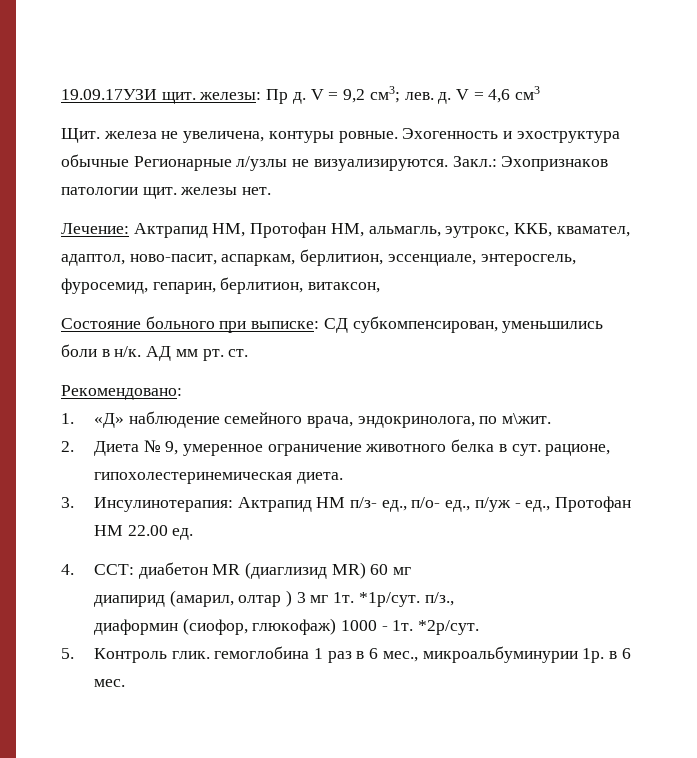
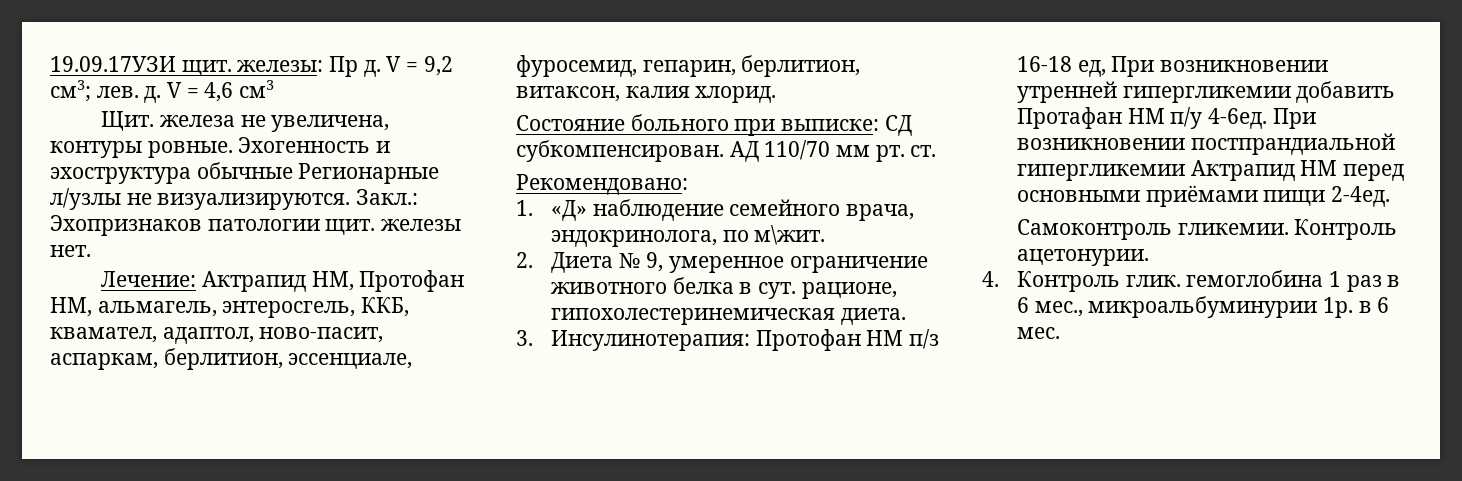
[368,226,510,238] альмагль, эутрокс, -> [97,301,356,318] альмагель, энтеросгель,
[480,254,576,266] энтеросгель, -> (413, 361) none
(381, 287) none -> [625,86,777,103] калия хлорид.
[352,316,604,333] [61,344,172,361] субкомпенсирован, уменьшились боли в н/к. АД -> [516,140,831,162] субкомпенсирован. АД 110/70
[237,496,632,512] [93,525,194,540] [61,562,412,579] [93,590,454,607] [93,618,480,635] [61,648,74,659] Актрапид НМ п/з- ед., п/о- ед., п/уж - ед., Протофан НМ 22.00 ед. // 4. ССТ: диабетон МR (диаглизид МR) 60 мг // диапирид (амарил, олтар ) 3 мг 1т. *1р/сут. п/з., // диаформин (сиофор, глюкофаж) 1000 - 1т. *2р/сут. // 5. -> [755,329,940,351] [1017,56,1329,77] [1017,81,1396,103] [1017,107,1316,129] [1017,133,1395,155] [1017,160,1405,181] [1017,185,1391,207] [1017,219,1398,240] [1017,249,1150,266] [982,271,999,287] Протофан НМ п/з 16-18 ед, При возникновении утренней гипергликемии добавить Протафан НМ п/у 4-6ед. При возникновении постпрандиальной гипергликемии Актрапид НМ перед основными приёмами пищи 2-4ед. // Самоконтроль гликемии. Контроль ацетонурии. // 4.

